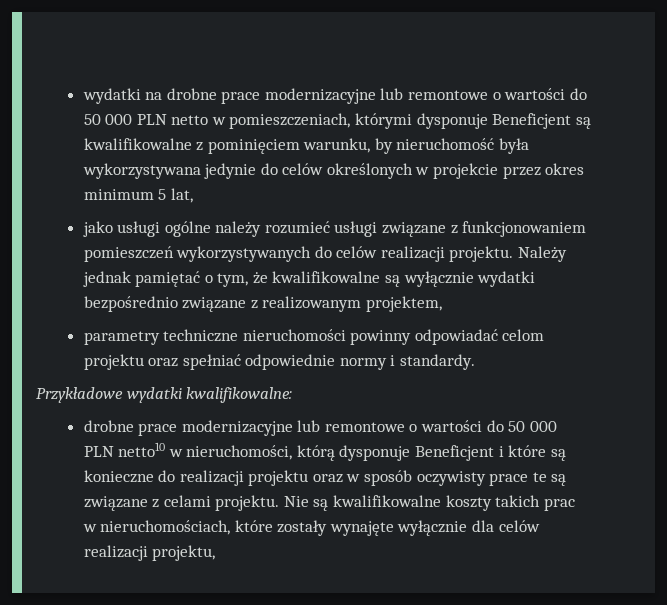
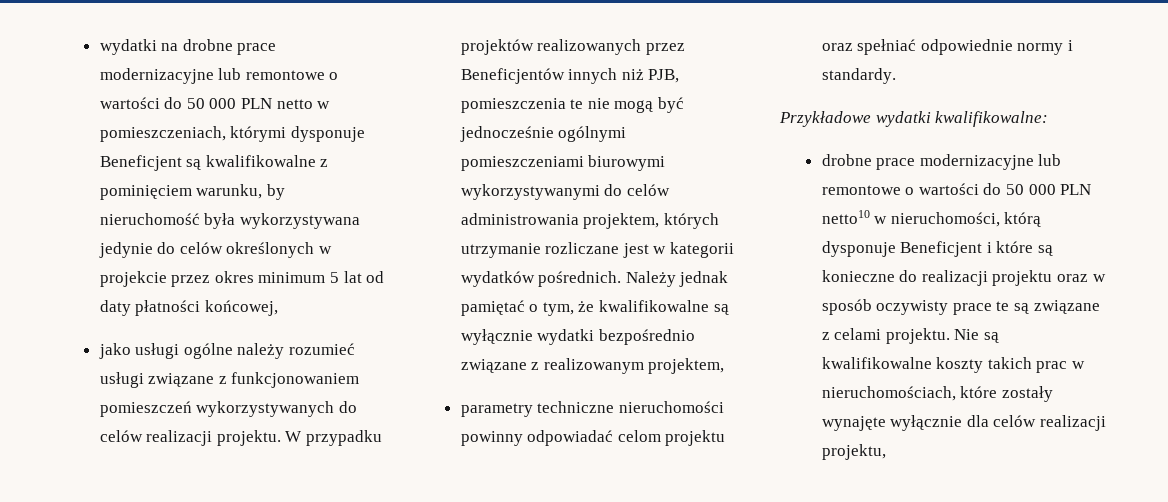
[170,188,193,203] lat, -> [343,271,385,283] [99,300,278,316] lat od daty płatności końcowej,
(514, 254) none -> [285,430,383,446] [460,39,685,55] [460,68,680,84] [460,97,685,113] [459,126,627,142] [460,155,666,171] [460,184,670,200] [460,213,719,229] [460,242,735,258] [460,271,622,287] W przypadku projektów realizowanych przez Beneficjentów innych niż PJB, pomieszczenia te nie mogą być jednocześnie ogólnymi pomieszczeniami biurowymi wykorzystywanymi do celów administrowania projektem, których utrzymanie rozliczane jest w kategorii wydatków pośrednich.

